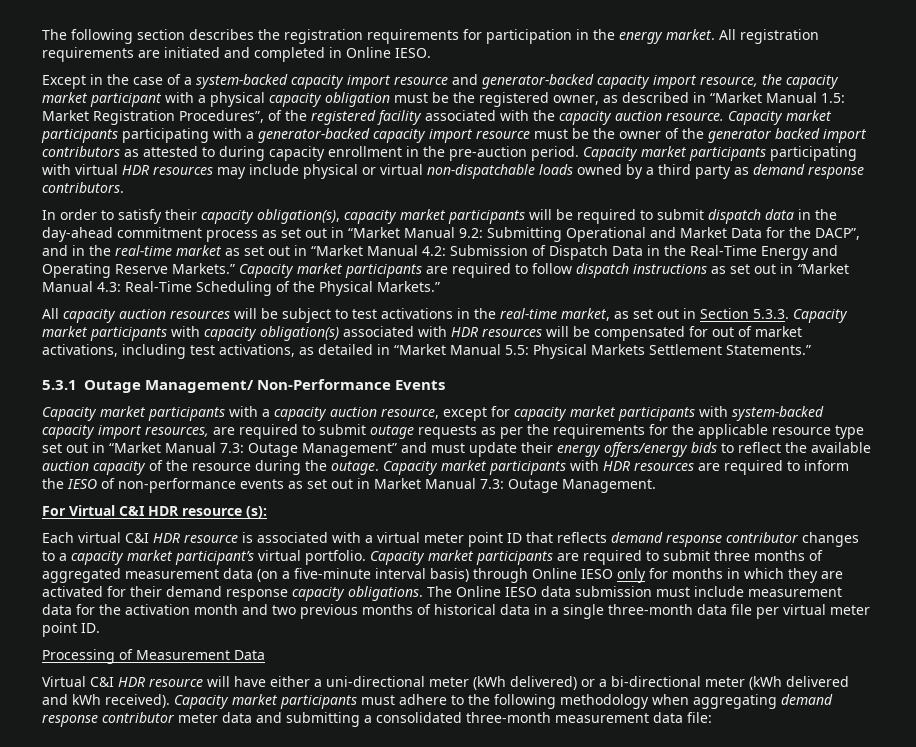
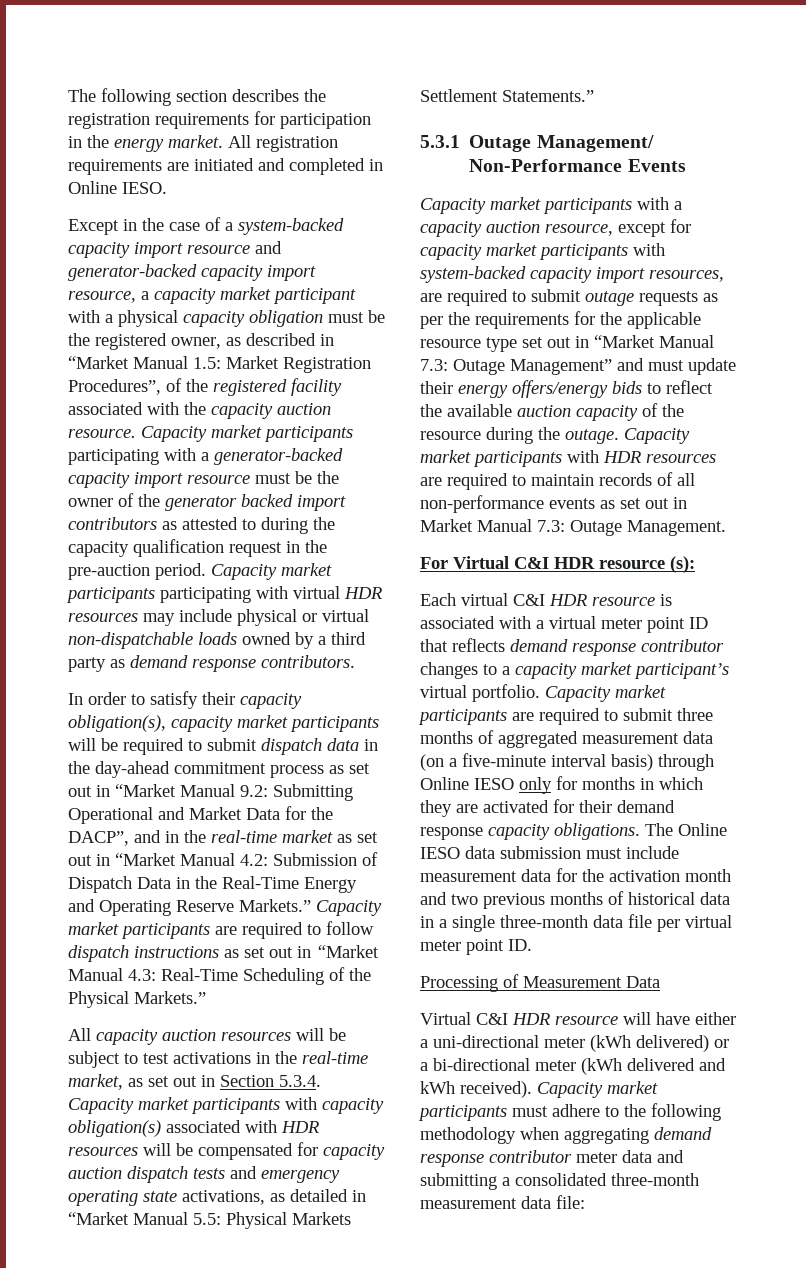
[762,74,782,85] the -> [141,291,149,300] a
[269,146,402,161] capacity enrollment -> [313,517,335,530] [68,539,282,557] the capacity qualification request
[753,309,789,319] 5.3.3. -> [279,1075,321,1087] 5.3.4.
[712,326,802,337] [42,344,215,359] out of market activations, including test -> [323,1144,385,1160] [68,1166,340,1183] [68,1190,177,1206] capacity auction dispatch tests and emergency operating state
[804,460,849,471] [42,478,115,489] inform the IESO of -> [531,472,695,486] maintain records of all

